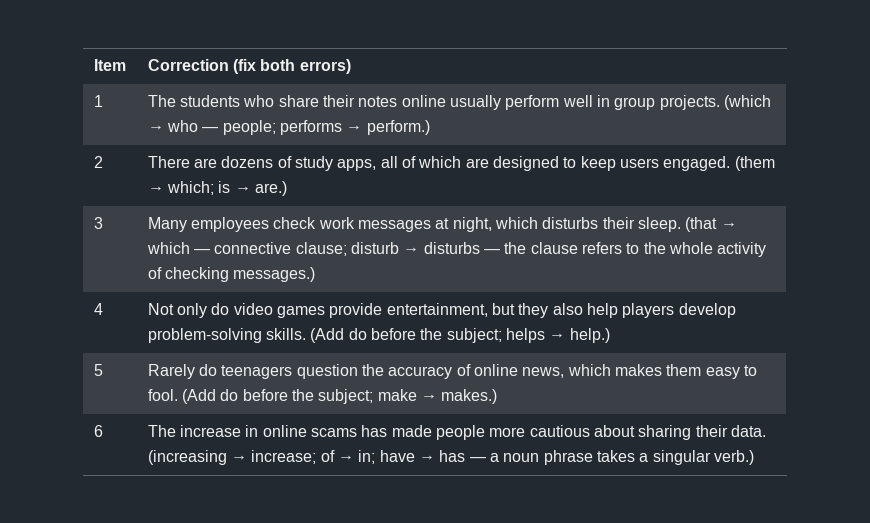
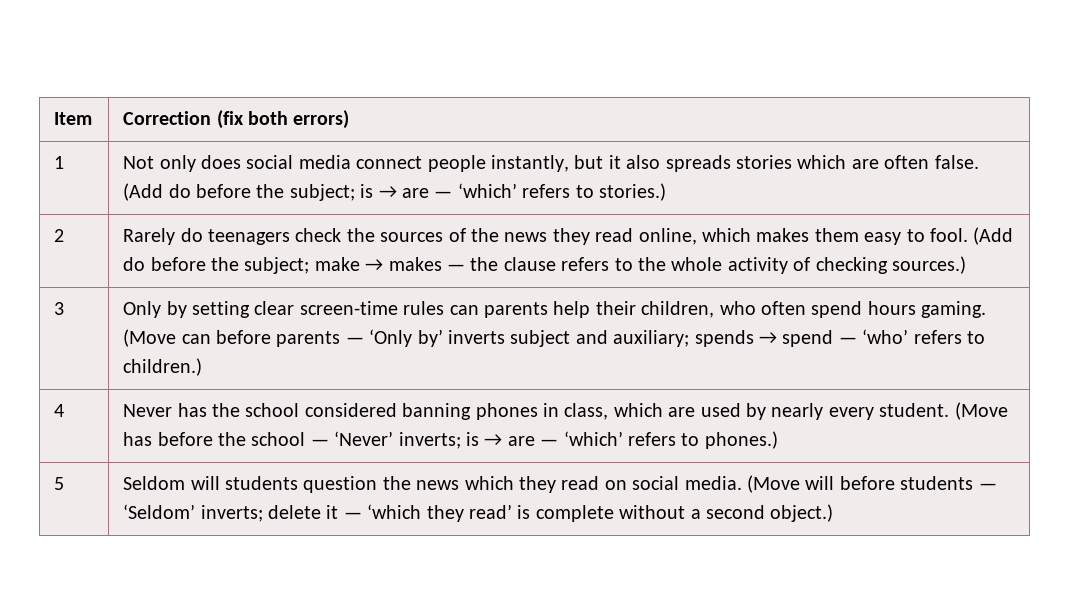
[147,95,771,110] [147,120,430,135] [93,156,103,168] [147,156,775,171] [147,181,288,196] [93,217,103,229] [147,217,737,232] [146,242,767,257] [147,267,316,282] [93,303,103,315] [147,303,736,318] [147,328,610,343] [93,364,103,376] [147,364,565,379] The students who share their notes online usually perform well in group projects. (which → who — people; performs → perform.) // 2 | There are dozens of study apps, all of which are designed to keep users engaged. (them → which; is → are.) // 3 | Many employees check work messages at night, which disturbs their sleep. (that → which — connective clause; disturb → disturbs — the clause refers to the whole activity of checking messages.) // 4 | Not only do video games provide entertainment, but they also help players develop problem-solving skills. (Add do before the subject; helps → help.) // 5 | Rarely do teenagers question the accuracy of online news, -> [123,155,979,172] [123,183,666,201] [54,229,65,242] [123,228,697,245] Not only does social media connect people instantly, but it also spreads stories which are often false. (Add do before the subject; is → are — ‘which’ refers to stories.) // 2 | Rarely do teenagers check the sources of the news they read online,
[441,389,498,404] [93,425,103,437] [147,425,766,440] [147,450,754,465] makes.) // 6 | The increase in online scams has made people more cautious about sharing their data. (increasing → increase; of → in; have → has — a noun phrase takes a singular verb.) -> [388,256,966,274] [54,302,65,315] [123,301,987,318] [123,329,985,347] [123,358,203,376] [54,404,65,417] [123,402,1008,420] [123,431,778,449] [54,477,65,490] [123,475,997,493] [123,504,834,522] makes — the clause refers to the whole activity of checking sources.) // 3 | Only by setting clear screen-time rules can parents help their children, who often spend hours gaming. (Move can before parents — ‘Only by’ inverts subject and auxiliary; spends → spend — ‘who’ refers to children.) // 4 | Never has the school considered banning phones in class, which are used by nearly every student. (Move has before the school — ‘Never’ inverts; is → are — ‘which’ refers to phones.) // 5 | Seldom will students question the news which they read on social media. (Move will before students — ‘Seldom’ inverts; delete it — ‘which they read’ is complete without a second object.)

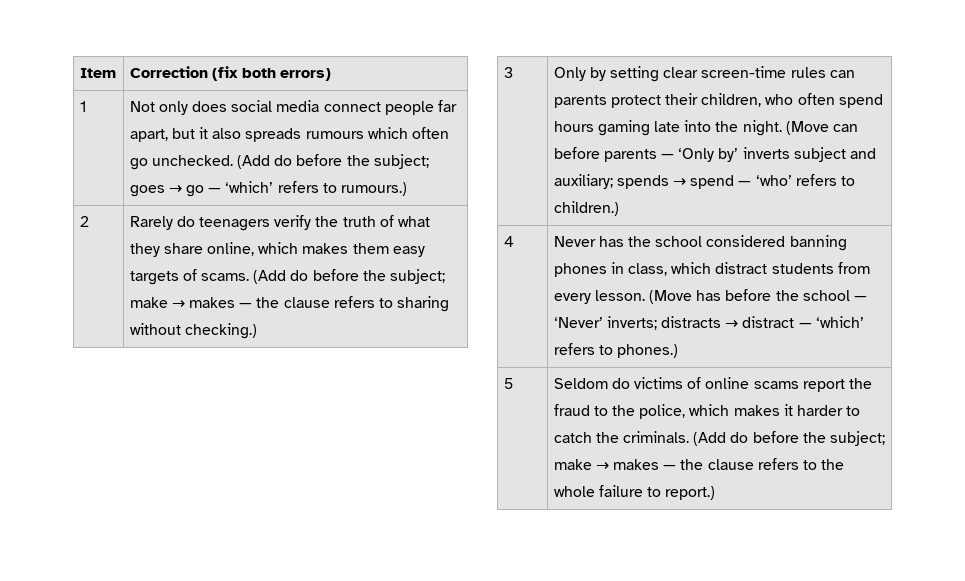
[490,155,569,172] instantly, -> [437,100,457,112] [129,129,168,142] far apart,
[735,155,979,169] [123,183,666,201] stories which are often false. (Add do before the subject; is → are — ‘which’ refers to stories.) -> [305,127,449,139] [129,154,429,170] [129,181,407,197] rumours which often go unchecked. (Add do before the subject; goes → go — ‘which’ refers to rumours.)
[295,228,634,245] check the sources of the news they read -> [274,215,430,230] [129,243,203,257] verify the truth of what they share
[906,228,968,242] to fool. -> [129,269,250,285] targets of scams.
[637,256,966,274] the whole activity of checking sources.) -> [397,296,450,312] [129,323,257,339] sharing without checking.)
[553,301,591,318] help -> [610,95,661,108] protect
[921,301,987,318] gaming. -> [597,120,782,136] gaming late into the night.
[668,403,950,420] are used by nearly every student. -> [715,262,870,274] [553,290,645,304] distract students from every lesson.
[465,432,535,446] is → are -> [661,316,795,328] distracts → distract
[190,475,997,493] [123,504,834,522] will students question the news which they read on social media. (Move will before students — ‘Seldom’ inverts; delete it — ‘which they read’ is complete without a second object.) -> [611,377,872,392] [553,404,861,419] [553,431,885,446] [553,458,845,470] [553,485,716,500] do victims of online scams report the fraud to the police, which makes it harder to catch the criminals. (Add do before the subject; make → makes — the clause refers to the whole failure to report.)

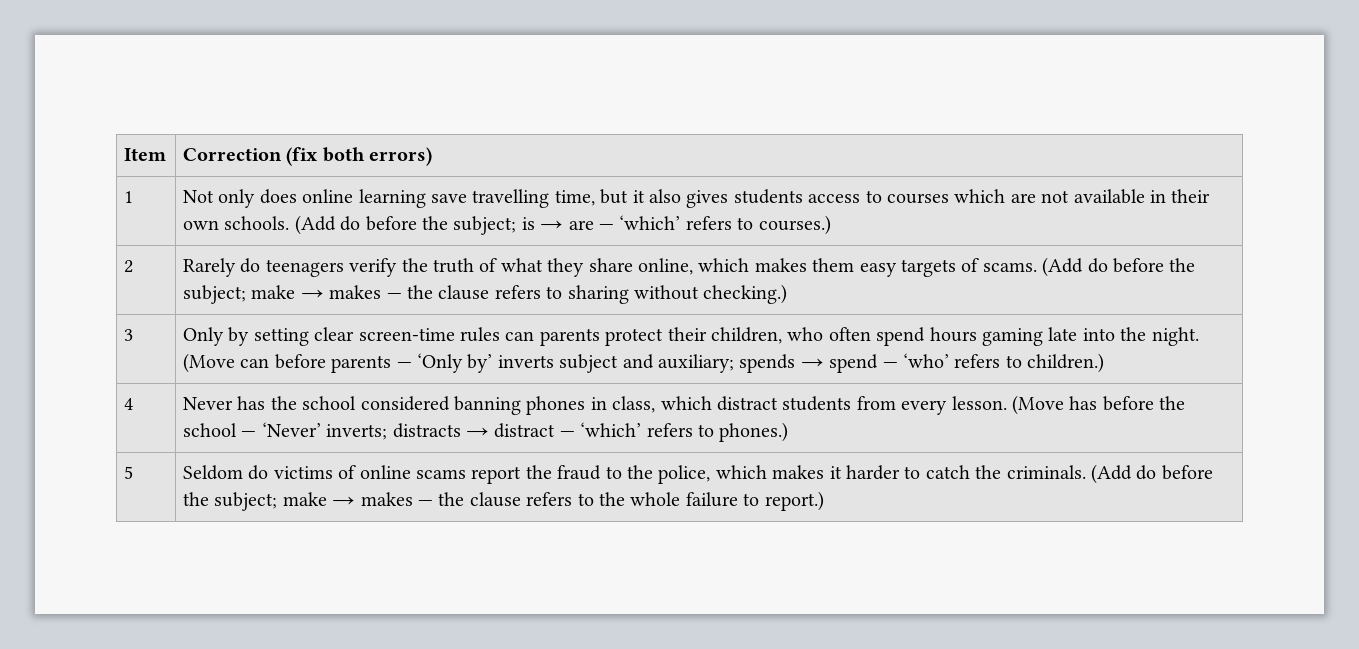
[231,100,457,115] [129,127,449,142] [129,154,429,170] [129,181,407,197] social media connect people far apart, but it also spreads rumours which often go unchecked. (Add do before the subject; goes → go — ‘which’ refers to rumours.) -> [302,189,1211,208] [183,215,831,235] online learning save travelling time, but it also gives students access to courses which are not available in their own schools. (Add do before the subject; is → are — ‘which’ refers to courses.)

